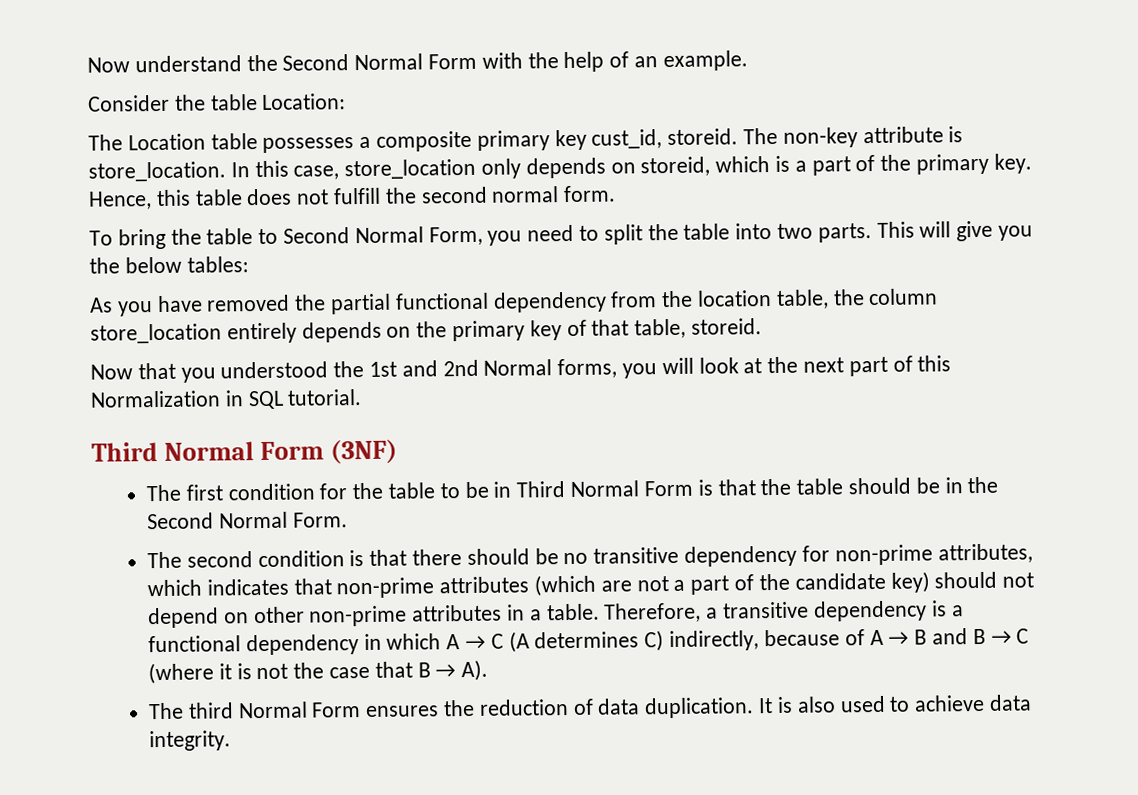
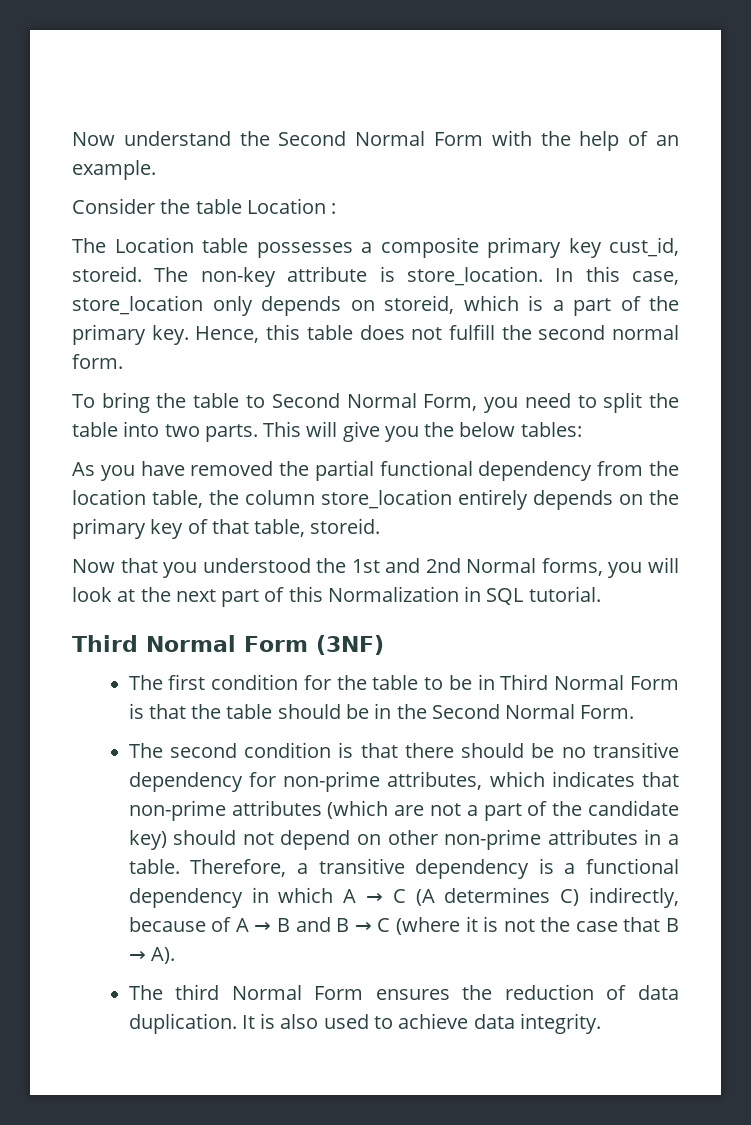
[262,93,347,110] Location: -> [246,198,337,214] Location :

